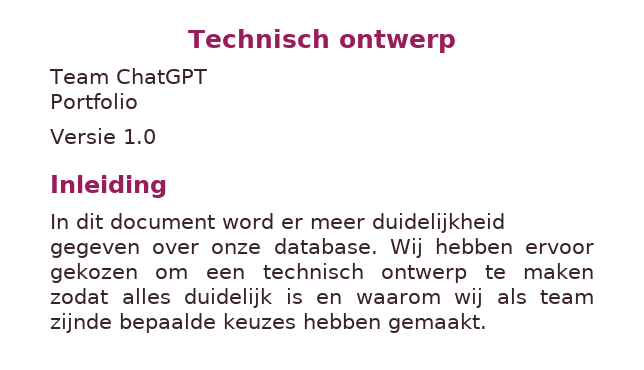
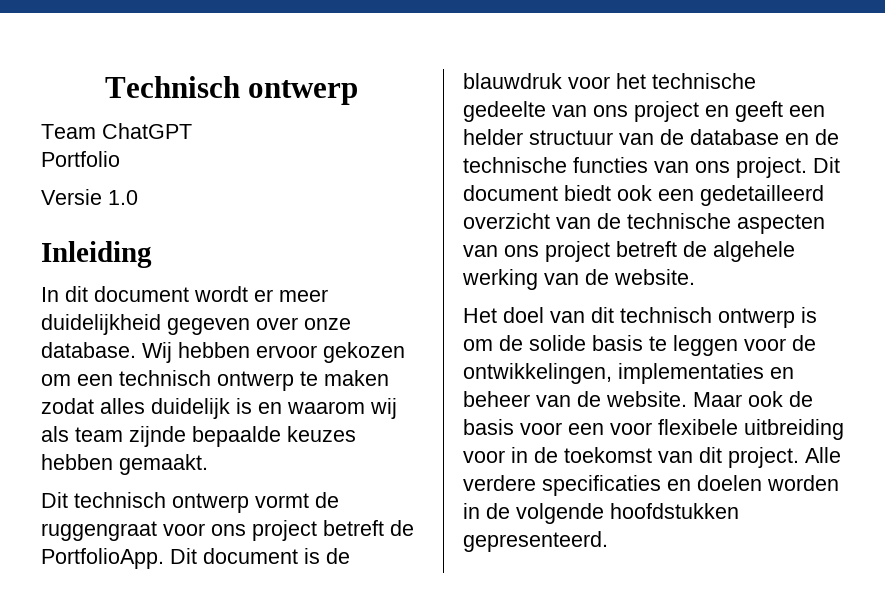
[222,213,274,229] word -> [194,286,248,302] wordt
(487, 323) none -> [41,492,339,513] [41,520,414,541] [41,548,350,569] [463,73,756,89] [463,101,825,122] [463,129,839,145] [463,157,840,178] [463,185,824,206] [463,213,825,234] [463,241,795,262] [462,269,695,290] [463,307,817,328] [463,335,816,356] [463,363,794,384] [463,391,813,407] [463,419,844,440] [463,447,841,468] [463,475,839,496] [463,503,739,524] [463,531,608,552] // Dit technisch ontwerp vormt de ruggengraat voor ons project betreft de PortfolioApp. Dit document is de blauwdruk voor het technische gedeelte van ons project en geeft een helder structuur van de database en de technische functies van ons project. Dit document biedt ook een gedetailleerd overzicht van de technische aspecten van ons project betreft de algehele werking van de website. // Het doel van dit technisch ontwerp is om de solide basis te leggen voor de ontwikkelingen, implementaties en beheer van de website. Maar ook de basis voor een voor flexibele uitbreiding voor in de toekomst van dit project. Alle verdere specificaties en doelen worden in de volgende hoofdstukken gepresenteerd.

